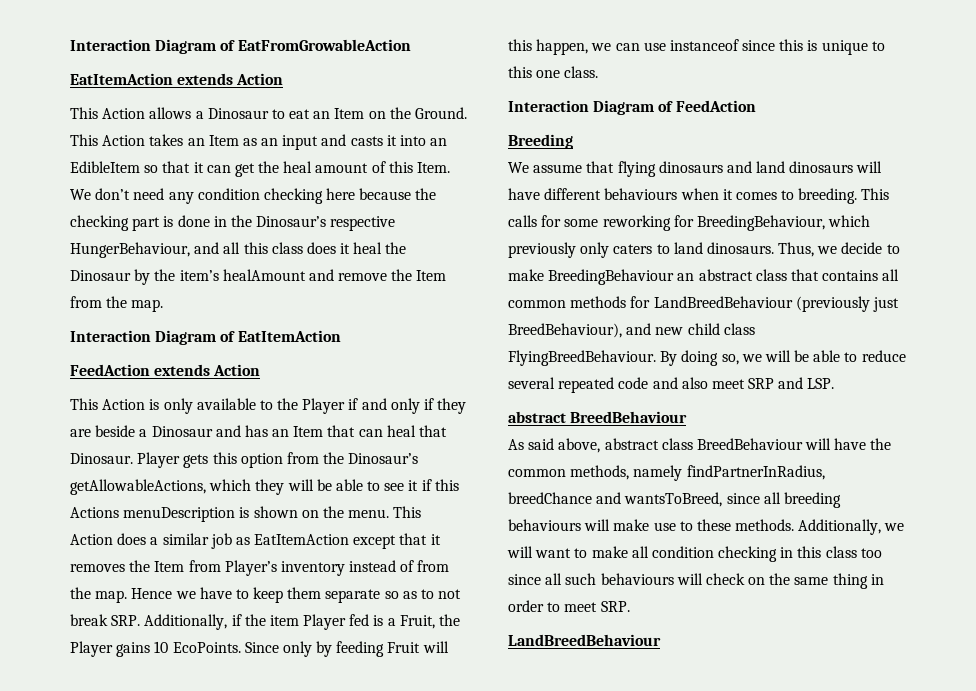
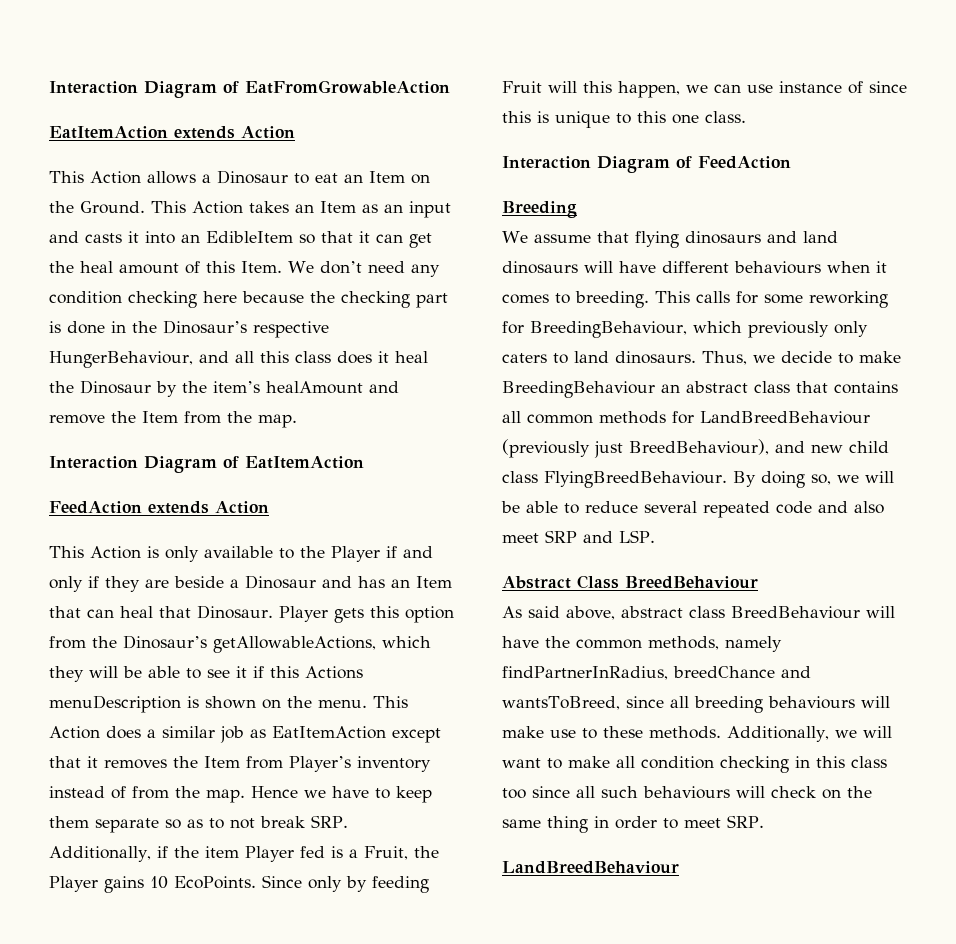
[669,39,739,51] instanceof -> [779,81,863,94] instance of
[508,411,566,423] abstract -> [502,575,619,589] Abstract Class

